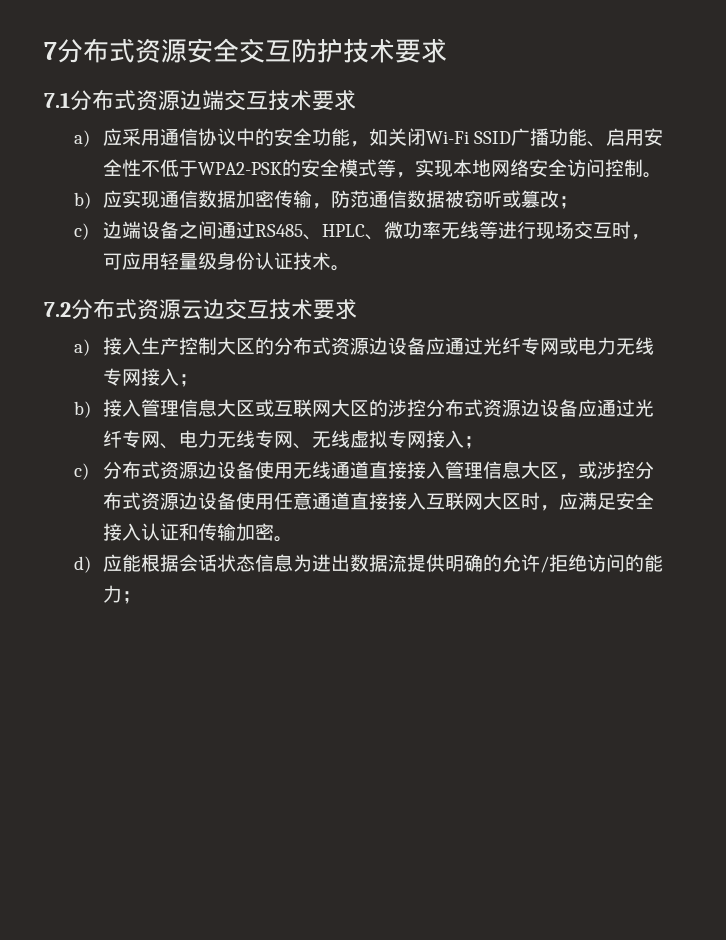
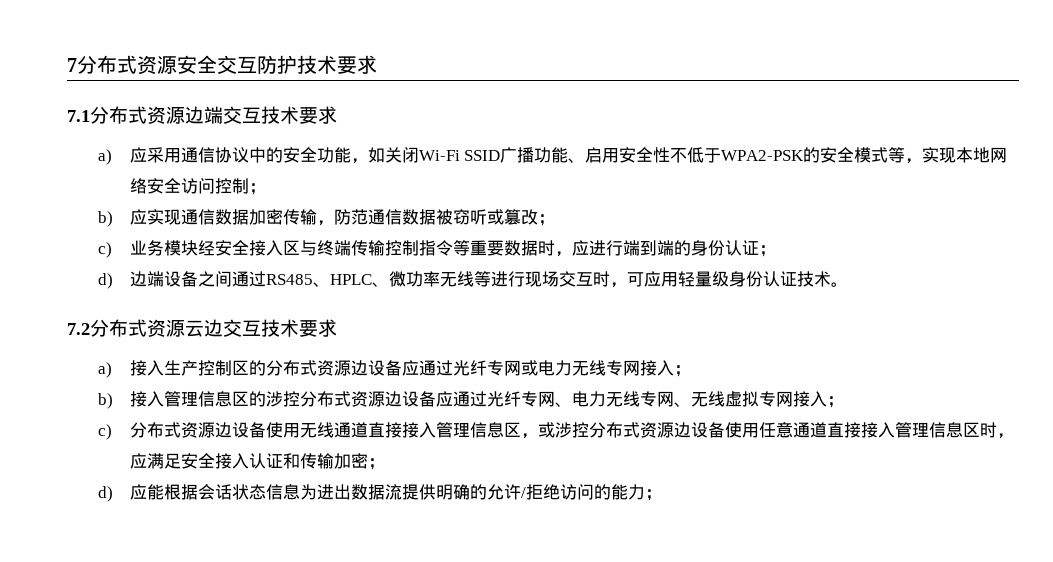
[643,172,663,178] 。 -> [248,183,266,195] ；
(89, 231) none -> [129,240,776,257] [98,273,114,289] 业务模块经安全接入区与终端传输控制指令等重要数据时，应进行端到端的身份认证； // d)
[217,337,237,355] 大 -> (232, 368) none
[217,399,351,417] 大区或互联网大 -> (232, 399) none
[521,461,541,479] 大 -> (504, 430) none
[426,492,503,510] 互联网大 -> [894,422,963,438] 管理信息
[274,536,294,542] 。 -> [367,458,385,470] ；

